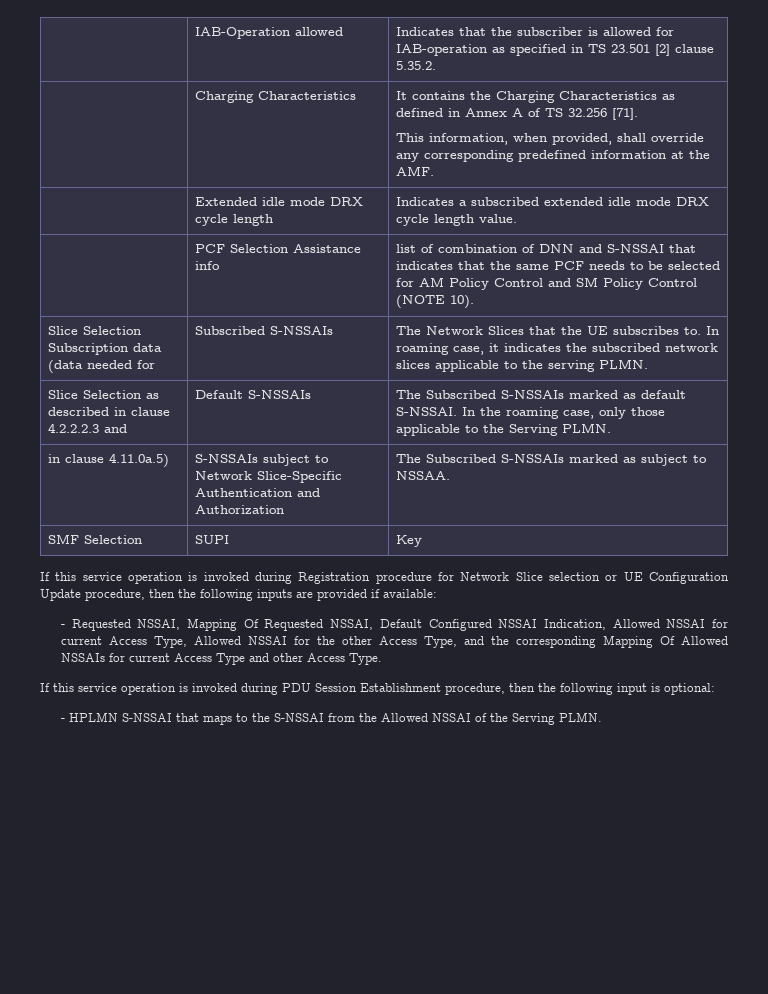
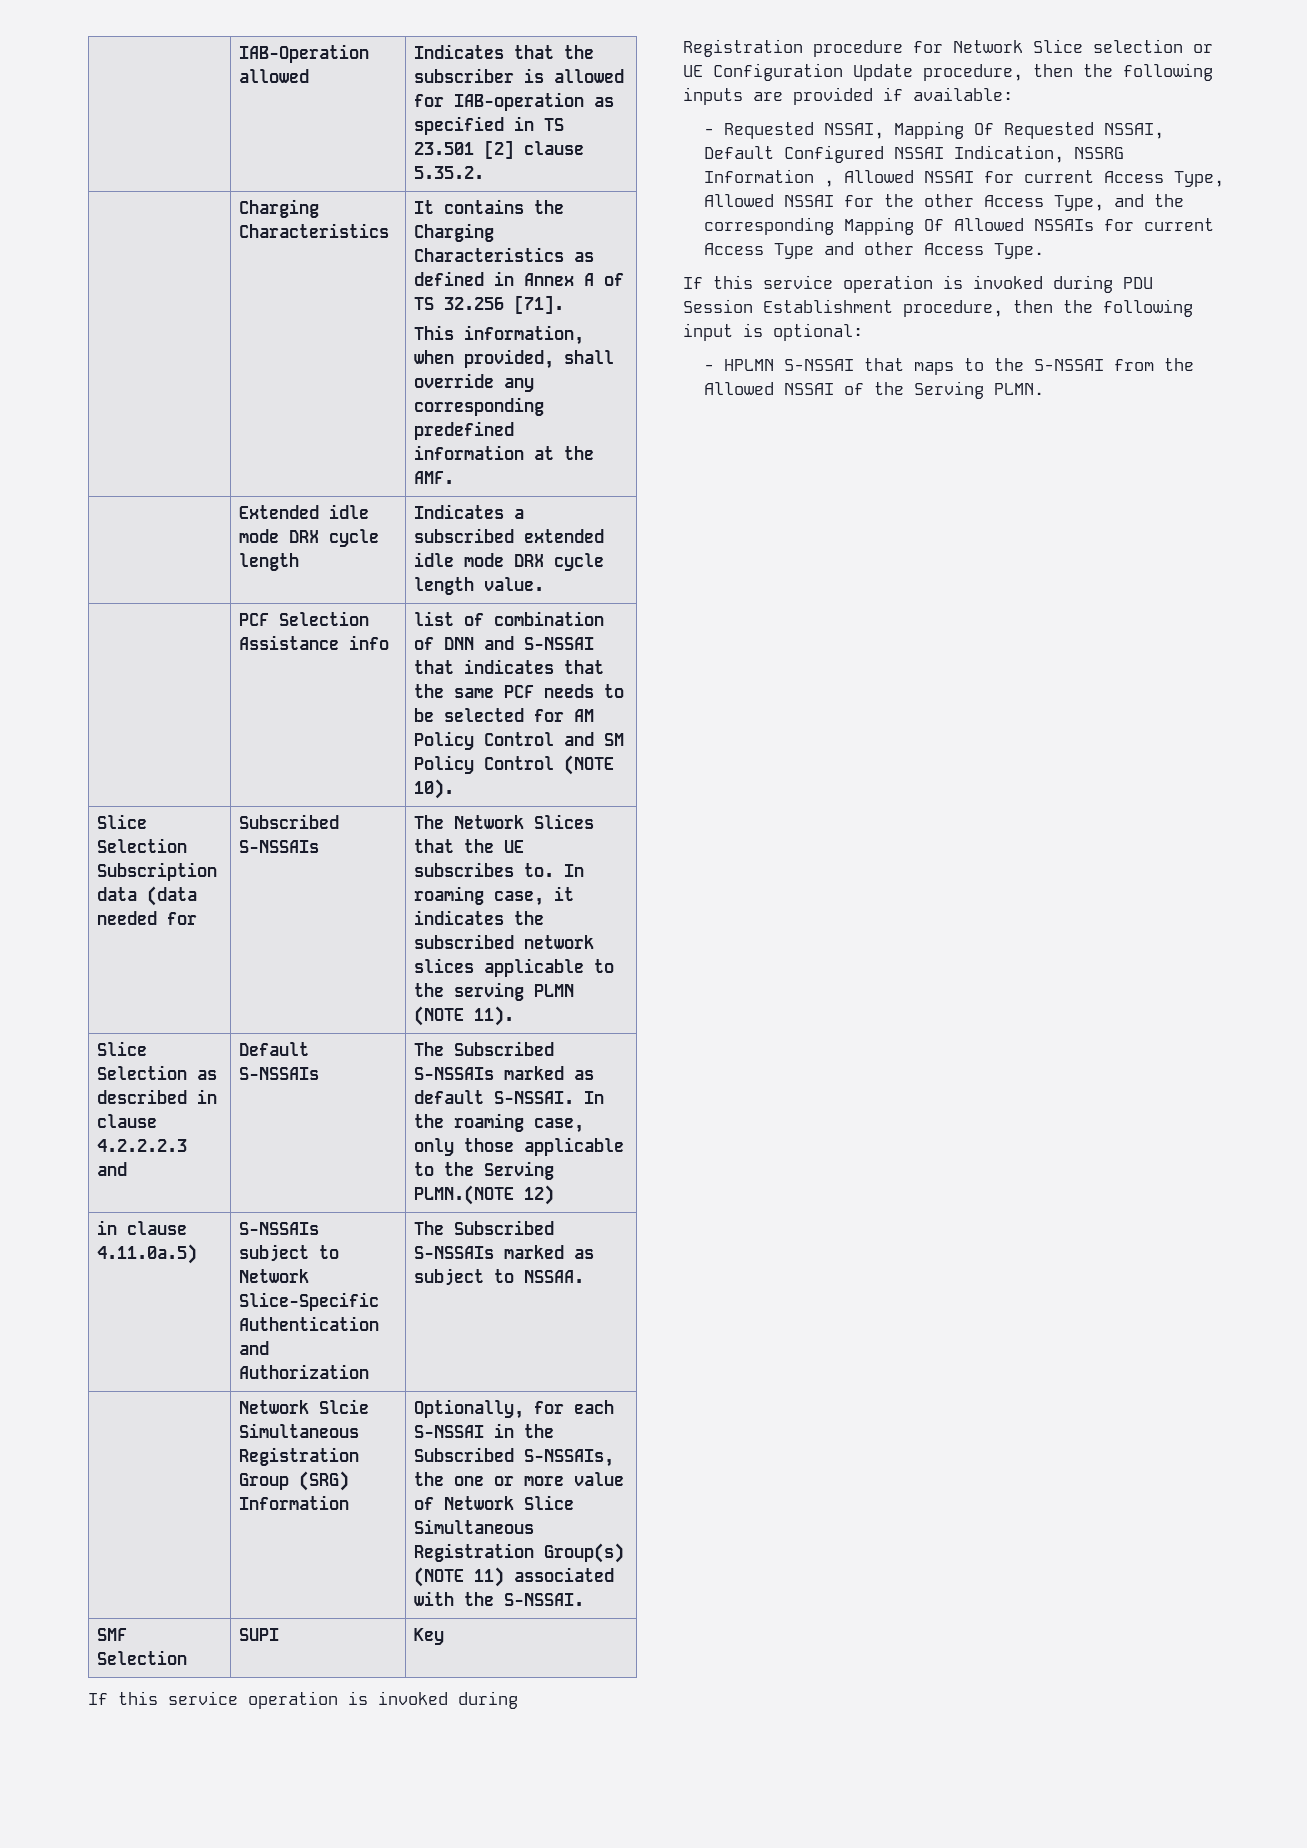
[598,359,648,369] PLMN. -> [534,984,575,997] [414,1006,515,1026] PLMN (NOTE 11).
[561,423,611,433] PLMN. -> [414,1185,555,1205] PLMN.(NOTE 12)
(450, 475) none -> [239,1399,370,1414] [239,1423,360,1438] [239,1447,360,1466] [239,1471,350,1491] [239,1495,350,1510] [414,1399,615,1419] [414,1423,555,1438] [414,1447,615,1467] [414,1472,625,1486] [414,1495,575,1510] [414,1519,535,1534] [414,1543,625,1563] [414,1567,615,1587] [414,1591,585,1606] // | Network Slcie Simultaneous Registration Group (SRG) Information | Optionally, for each S-NSSAI in the Subscribed S-NSSAIs, the one or more value of Network Slice Simultaneous Registration Group(s) (NOTE 11) associated with the S-NSSAI.
(606, 624) none -> [1074,147,1125,159] [704,169,835,187] NSSRG Information ,

